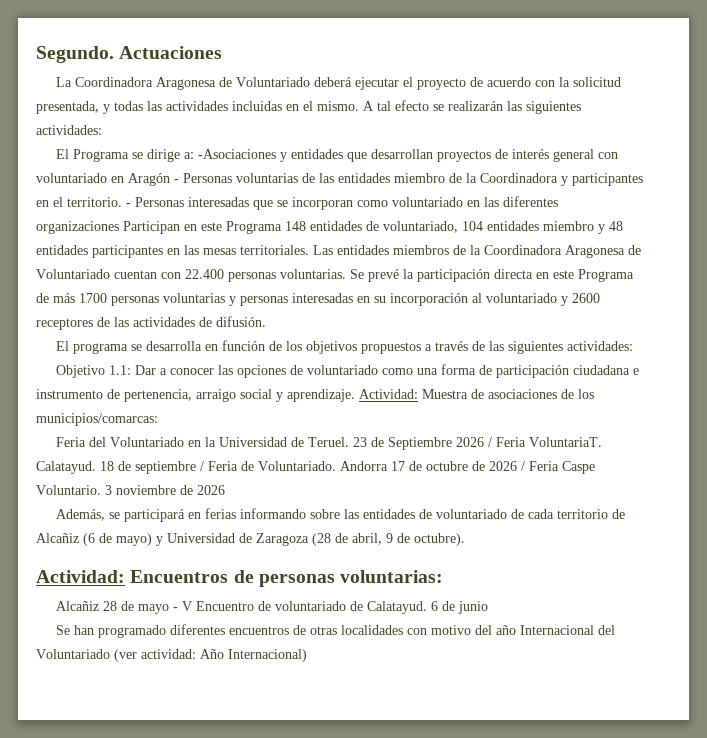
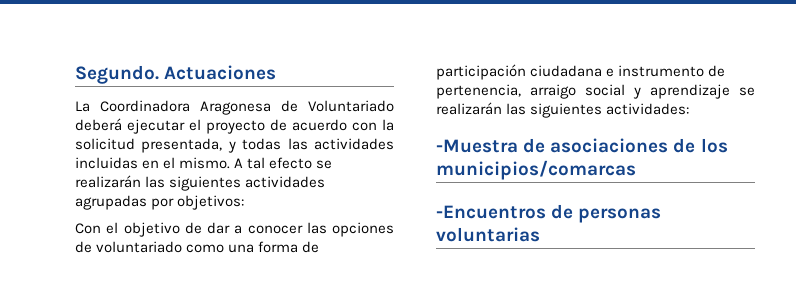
[36,125,102,135] [55,149,618,162] [36,173,643,186] [36,196,558,210] [36,221,623,234] [36,245,641,258] [36,269,634,282] [36,293,600,306] [36,316,266,330] [55,340,633,354] [55,365,156,378] actividades: // El Programa se dirige a: -Asociaciones y entidades que desarrollan proyectos de interés general con voluntariado en Aragón - Personas voluntarias de las entidades miembro de la Coordinadora y participantes en el territorio. - Personas interesadas que se incorporan como voluntariado en las diferentes organizaciones Participan en este Programa 148 entidades de voluntariado, 104 entidades miembro y 48 entidades participantes en las mesas territoriales. Las entidades miembros de la Coordinadora Aragonesa de Voluntariado cuentan con 22.400 personas voluntarias. Se prevé la participación directa en este Programa de más 1700 personas voluntarias y personas interesadas en su incorporación al voluntariado y 2600 receptores de las actividades de difusión. // El programa se desarrolla en función de los objetivos propuestos a través de las siguientes actividades: // Objetivo 1.1: Dar -> [245,176,326,188] [75,195,245,210] [75,222,230,237] actividades agrupadas por objetivos: // Con el objetivo de dar
[287,389,594,402] [36,413,158,426] [55,437,602,450] [36,461,595,474] [36,485,225,495] [55,508,625,522] [36,533,465,546] [36,570,444,587] [55,601,488,614] [55,624,615,638] [36,649,307,662] aprendizaje. Actividad: Muestra de asociaciones de los municipios/comarcas: // Feria del Voluntariado en la Universidad de Teruel. 23 de Septiembre 2026 / Feria VoluntariaT. Calatayud. 18 de septiembre / Feria de Voluntariado. Andorra 17 de octubre de 2026 / Feria Caspe Voluntario. 3 noviembre de 2026 // Además, se participará en ferias informando sobre las entidades de voluntariado de cada territorio de Alcañiz (6 de mayo) y Universidad de Zaragoza (28 de abril, 9 de octubre). // Actividad: Encuentros de personas voluntarias: // Alcañiz 28 de mayo - V Encuentro de voluntariado de Calatayud. 6 de junio // Se han programado diferentes encuentros de otras localidades con motivo del año Internacional del Voluntariado (ver actividad: Año Internacional) -> [650,84,755,99] [436,102,690,118] [436,138,728,153] [436,160,636,180] [436,204,662,223] [436,227,540,242] aprendizaje se realizarán las siguientes actividades: // -Muestra de asociaciones de los municipios/comarcas // -Encuentros de personas voluntarias

